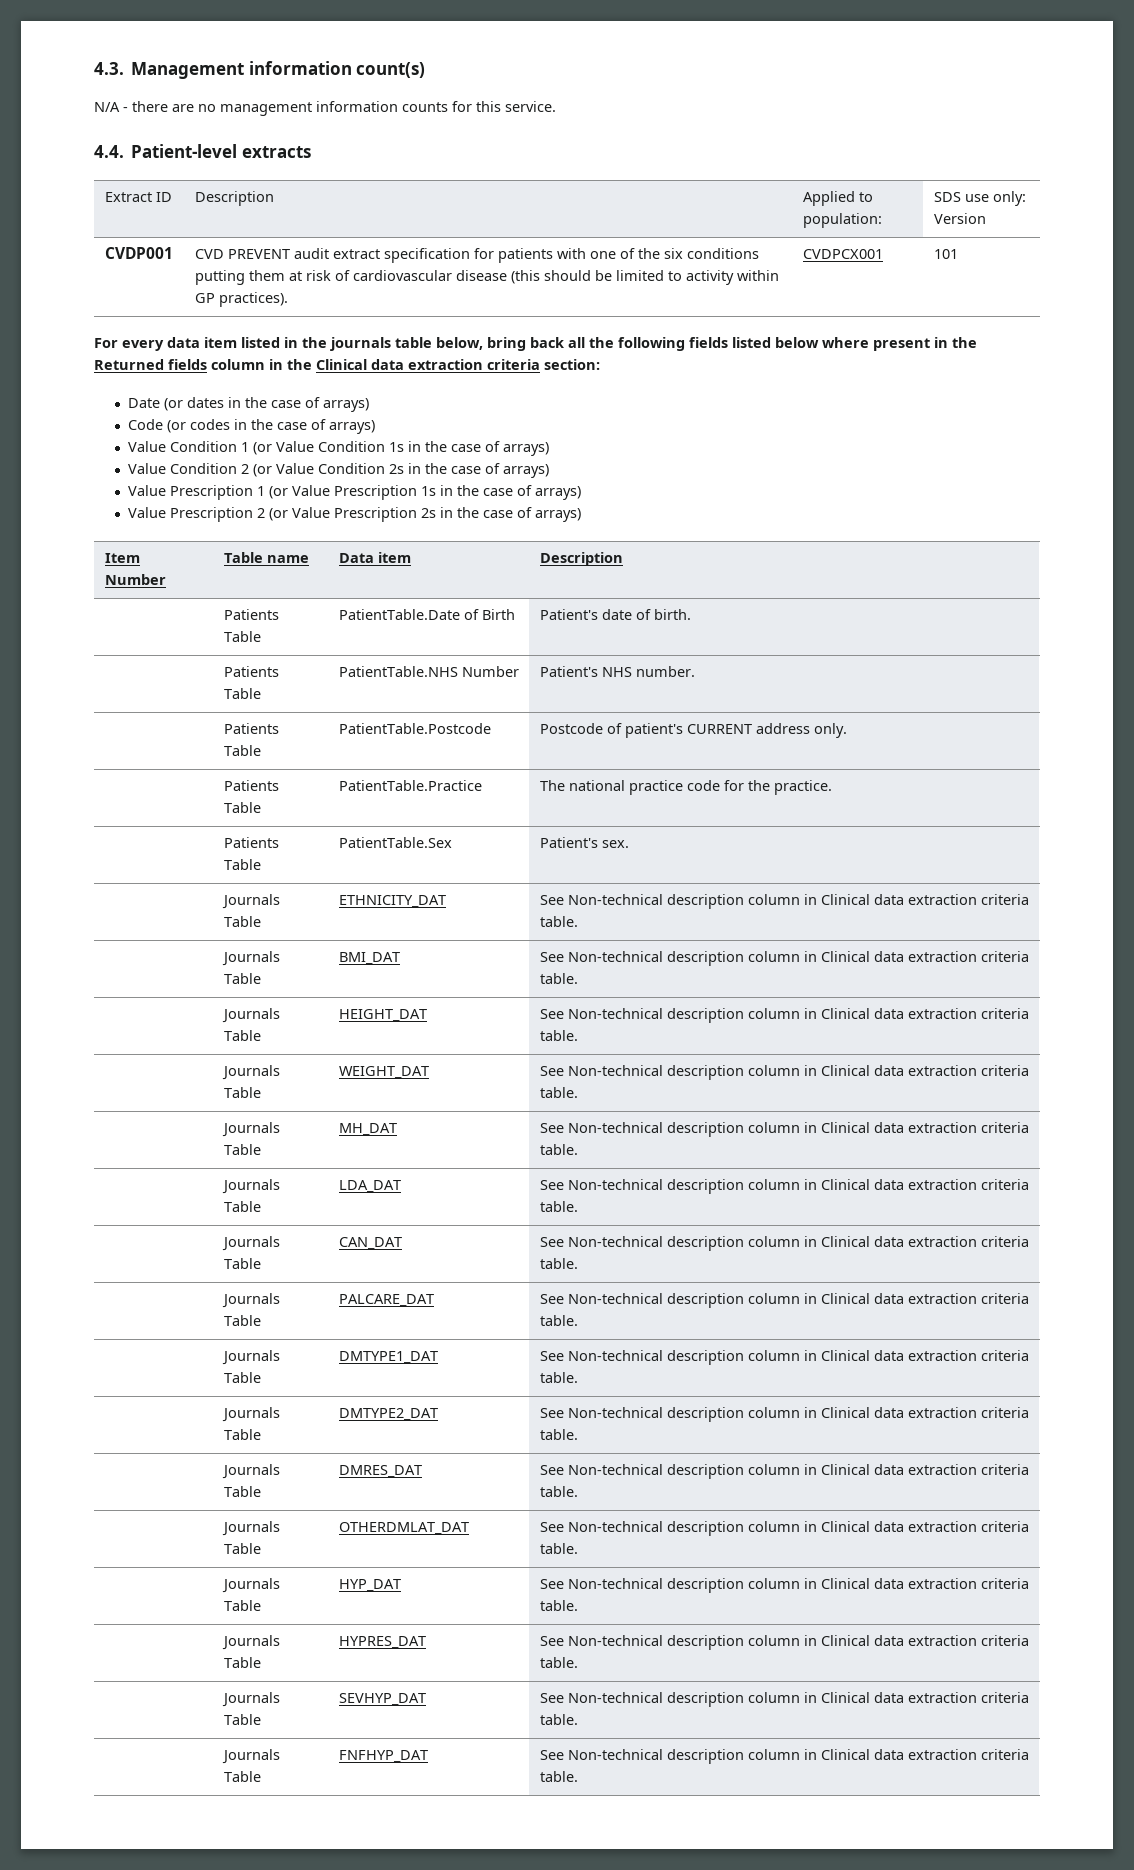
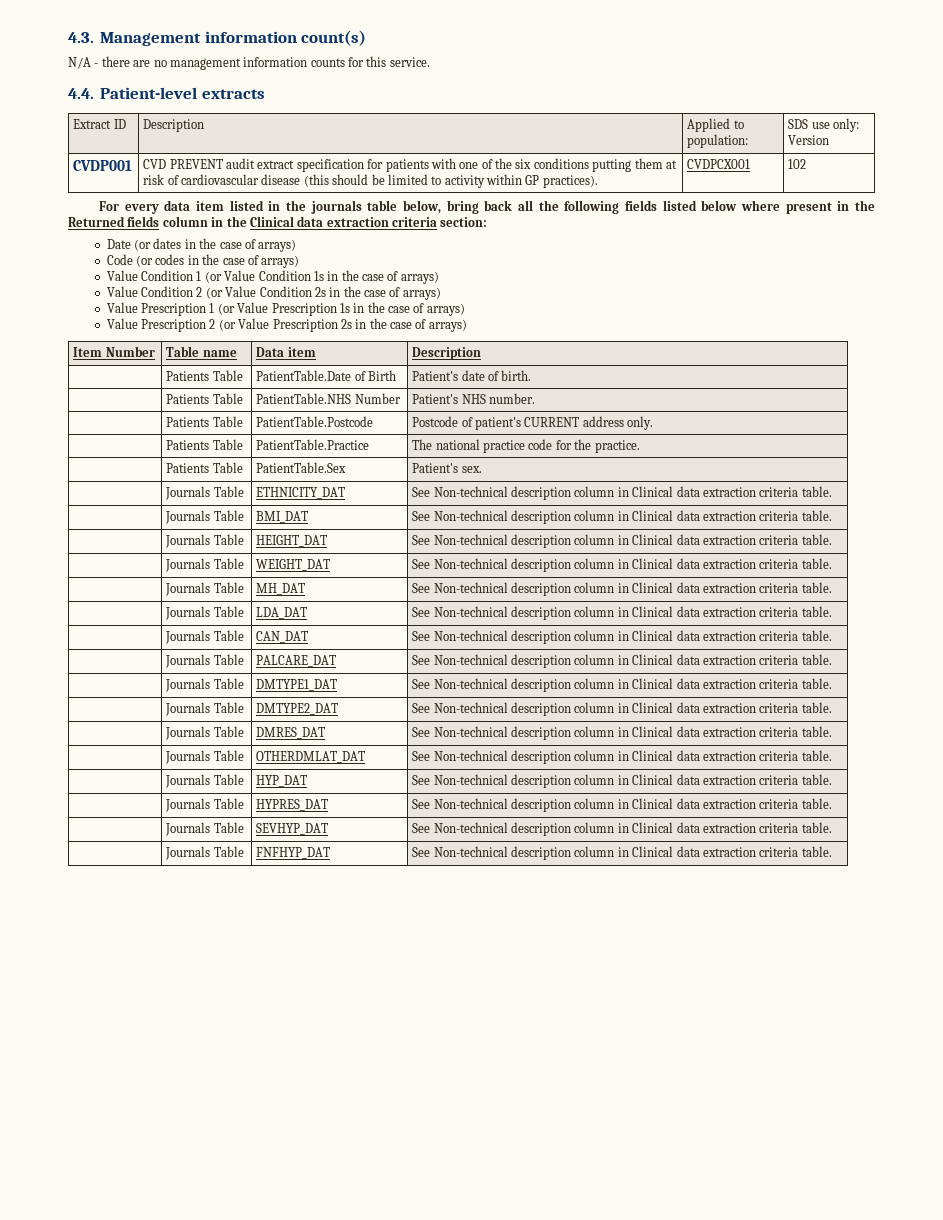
[933,249,958,259] 101 -> [788,159,807,169] 102

